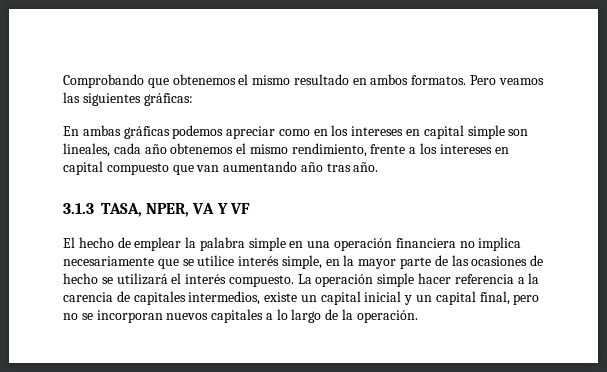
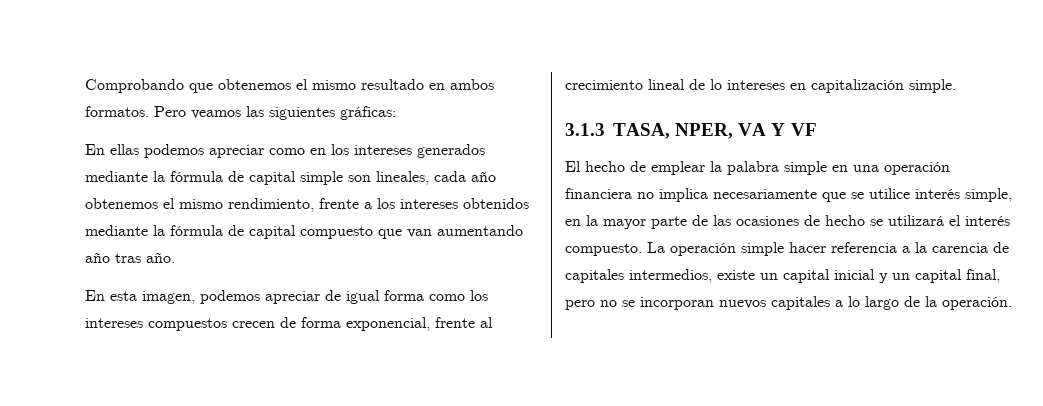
[82,125,170,139] ambas gráficas -> [110,144,139,155] ellas
[406,129,421,136] en -> [417,144,485,158] [85,171,244,182] generados mediante la fórmula de
[494,147,509,154] en -> [463,198,529,209] [85,225,244,236] obtenidos mediante la fórmula de
(379, 167) none -> [85,290,488,304] [85,317,493,331] [565,79,956,93] // En esta imagen, podemos apreciar de igual forma como los intereses compuestos crecen de forma exponencial, frente al crecimiento lineal de lo intereses en capitalización simple.

